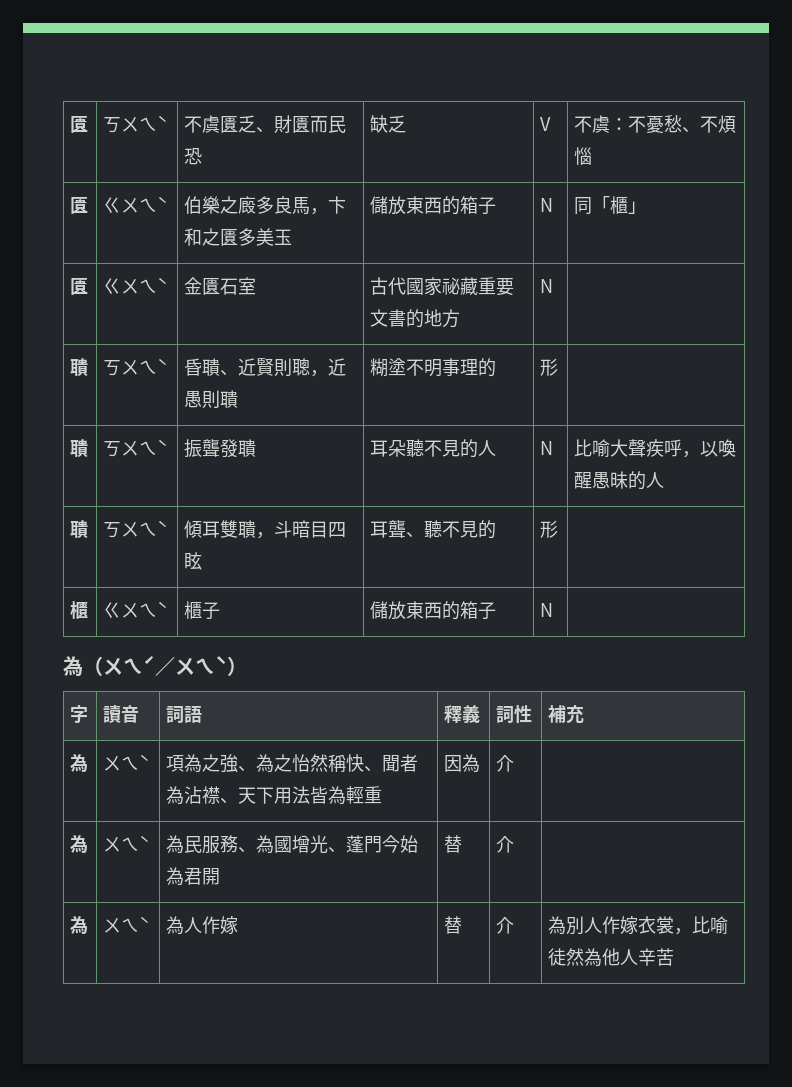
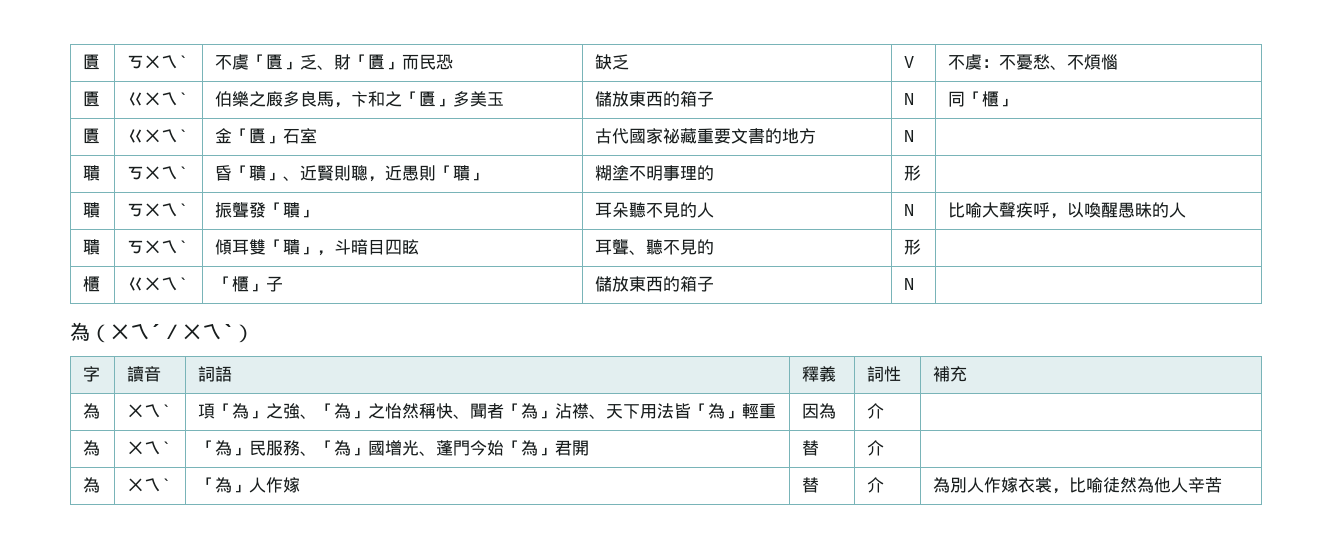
[220,115,311,133] 匱乏、財匱 -> [249,54,403,70] 「匱」乏、財「匱」
[220,229,239,246] 匱 -> [402,91,454,107] 「匱」
[202,278,221,295] 匱 -> [232,128,284,144] 「匱」
[202,358,221,376] 聵 -> [232,165,284,181] 「聵」
[220,390,239,408] 聵 -> [436,165,488,181] 「聵」
[238,439,257,457] 聵 -> [266,202,318,218] 「聵」
[238,520,257,538] 聵 -> [266,239,318,255] 「聵」
[184,601,203,619] 櫃 -> [215,276,267,292] 「櫃」
[184,754,275,773] 為之強、為 -> [215,403,369,419] 「為」之強、「為」
[166,786,185,805] 為 -> [504,403,556,419] 「為」
[328,786,347,805] 為 -> [691,403,743,419] 「為」
[166,835,185,854] 為 -> [198,440,250,456] 「為」
[256,835,275,854] 為 -> [317,440,369,456] 「為」
[166,867,185,886] 為 -> [504,440,556,456] 「為」
[166,916,185,935] 為 -> [198,477,250,493] 「為」

